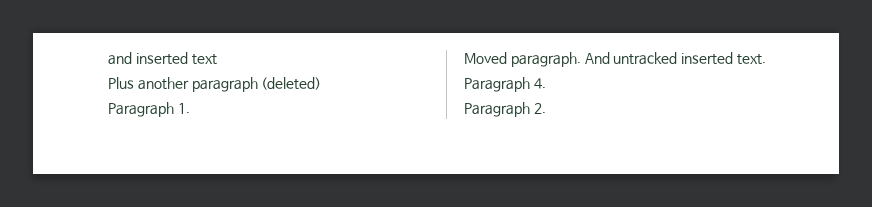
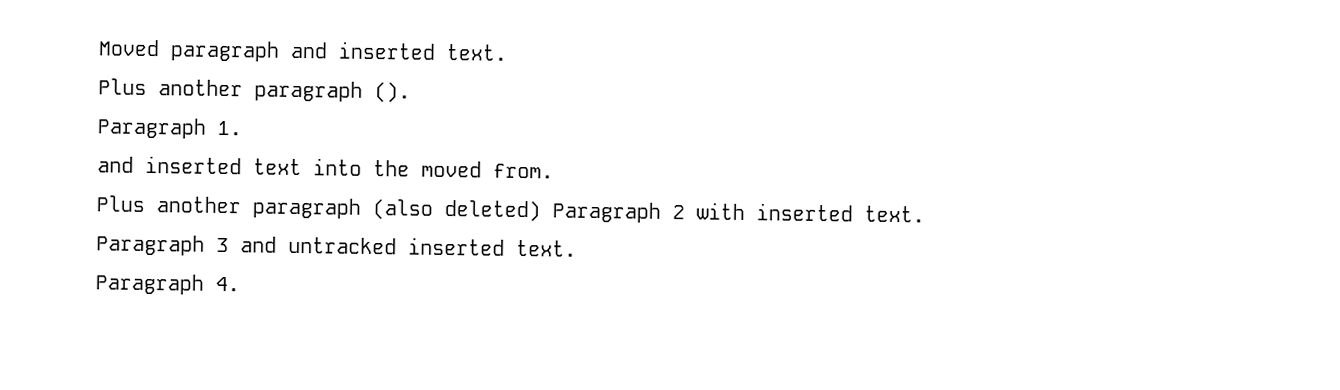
[108,52,217,65] [108,77,322,92] and inserted text // Plus another paragraph (deleted) -> [98,39,508,62] [98,78,411,103] Moved paragraph and inserted text. // Plus another paragraph ().
[464,52,610,67] Moved paragraph. And -> [97,155,554,179] [96,195,925,223] [96,234,277,256] and inserted text into the moved from. // Plus another paragraph (also deleted) Paragraph 2 with inserted text. // Paragraph 3 and
[464,102,546,117] // Paragraph 2. -> (240, 284) none

